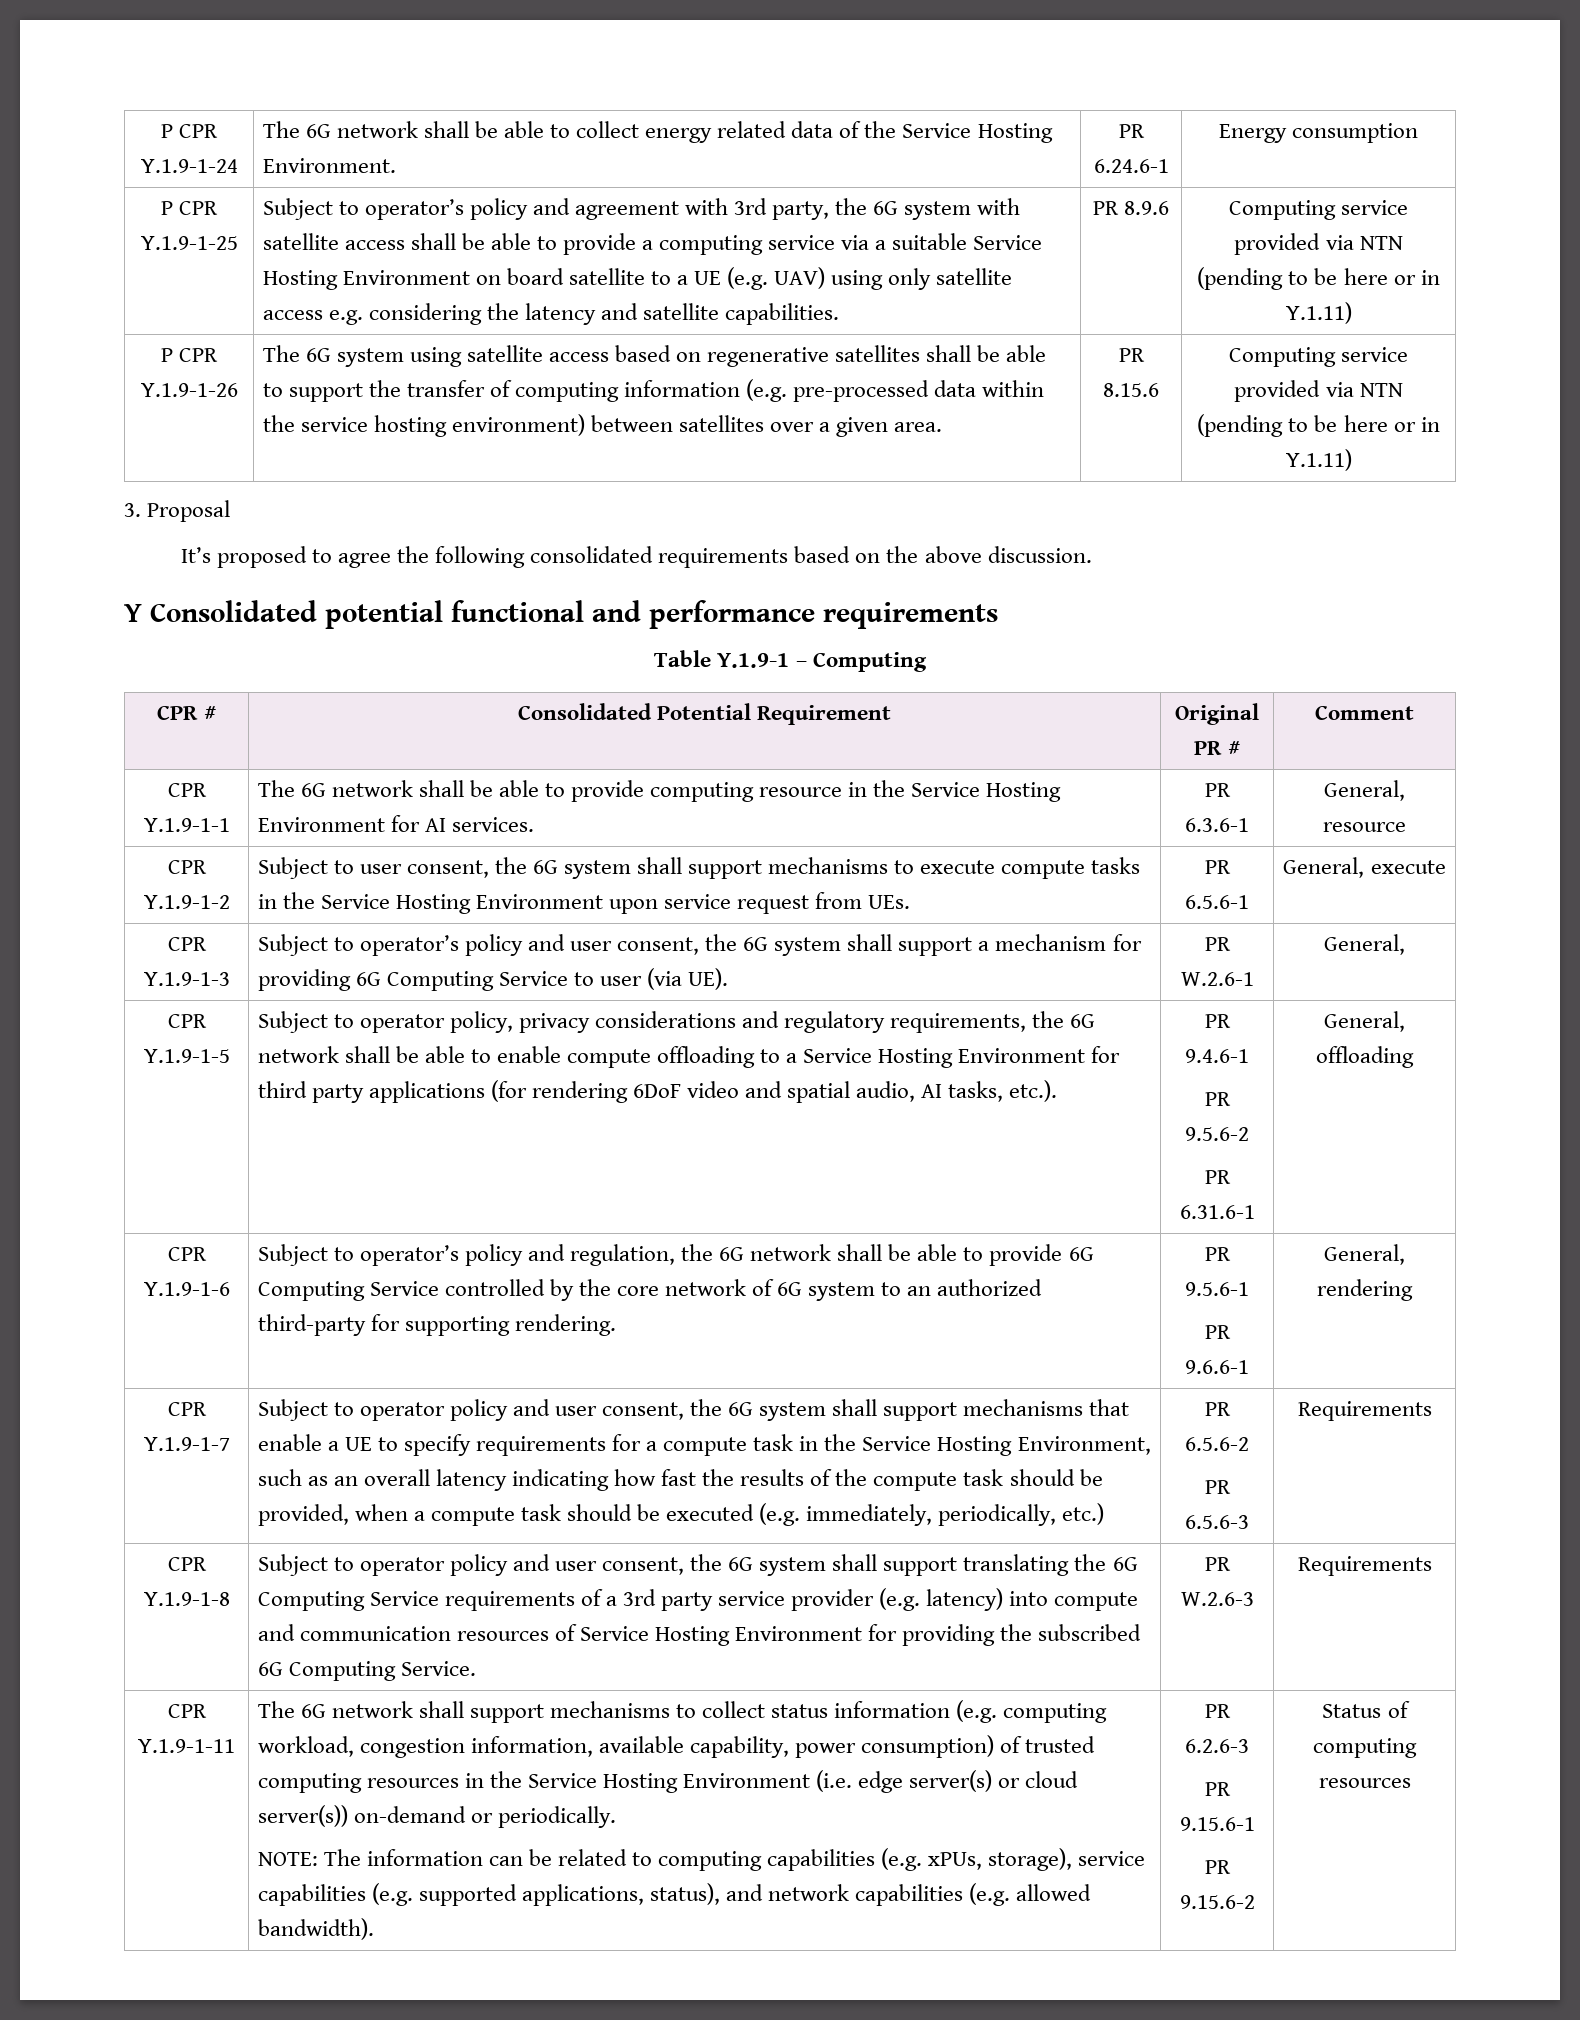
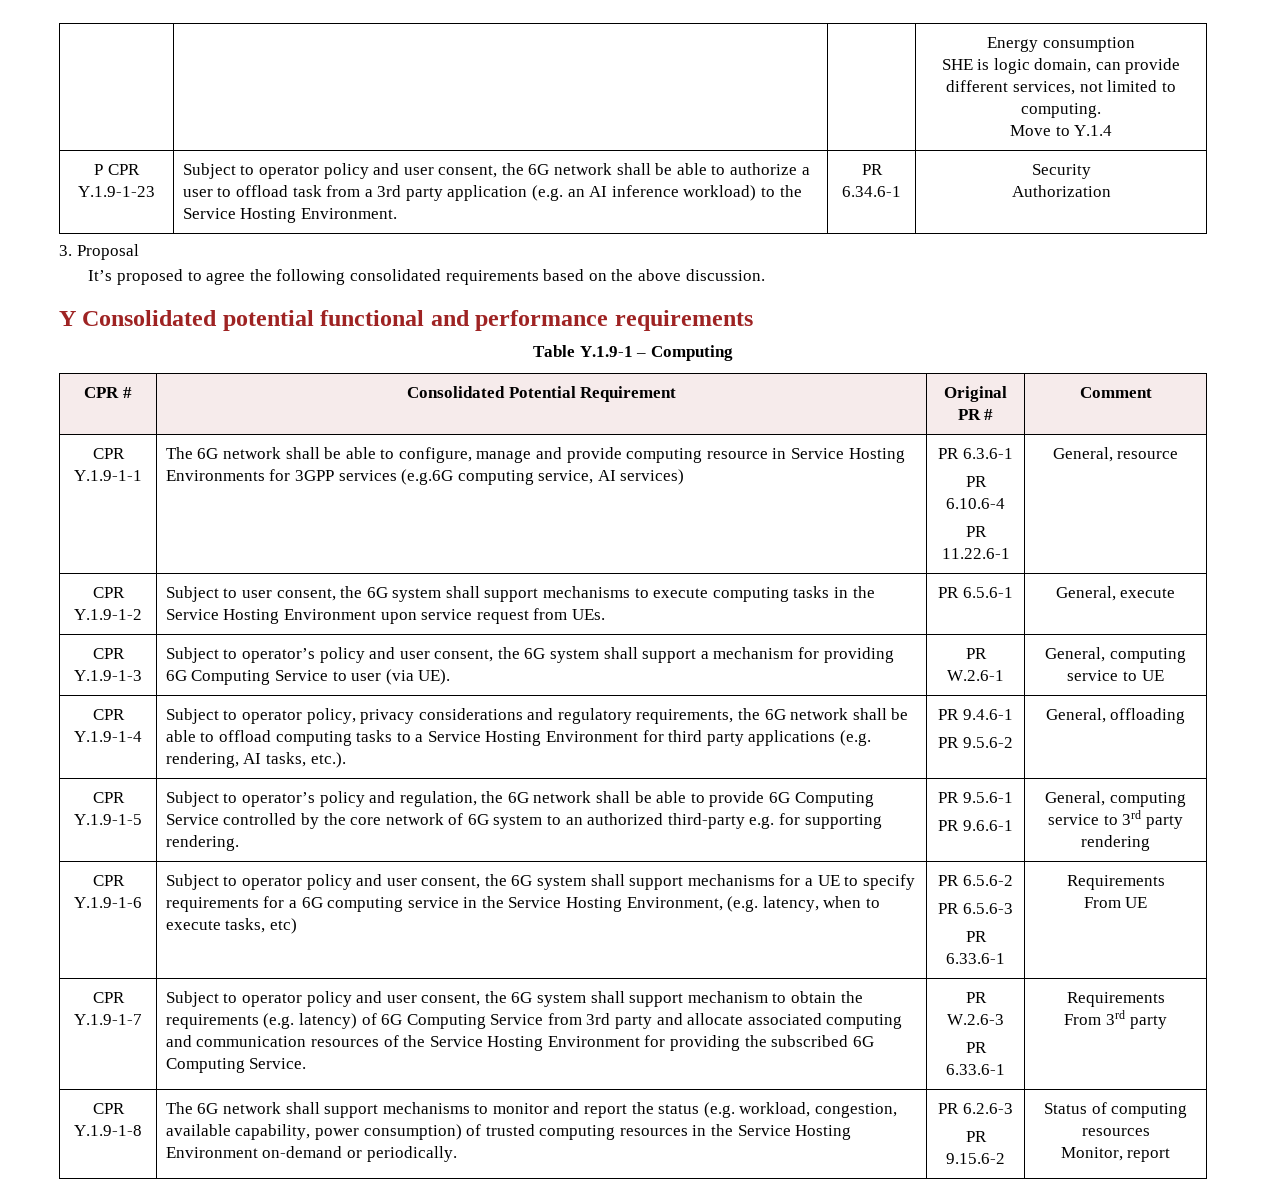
[160,124,219,138] [140,159,238,173] [262,121,862,143] P CPR Y.1.9-1-24 | The 6G network shall be able to collect energy related data of -> [987,37,1135,52] [941,58,1181,74] [946,80,1176,95] [1021,103,1101,118] [1009,125,1113,136] [94,164,140,175] [78,186,155,197] [182,163,810,179] [182,185,776,201] | | | Energy consumption // SHE is logic domain, can provide different services, not limited to computing. // Move to Y.1.4 // P CPR Y.1.9-1-23 | Subject to operator policy and user consent, the 6G network shall be able to authorize a user to offload task from a 3rd party application (e.g. an AI inference workload) to
[1093,159,1169,173] [1218,123,1419,143] [160,201,219,215] [140,236,238,250] [262,198,1021,220] [262,233,1043,255] [262,267,1013,290] [262,303,840,325] [1092,201,1170,215] [1228,200,1409,220] [1234,233,1403,255] [1197,267,1440,290] [1285,302,1352,324] [160,348,219,362] [140,383,238,397] [262,345,1047,367] [262,379,1045,402] [262,414,943,437] [1118,348,1145,362] [1103,383,1159,397] [1228,347,1409,367] [1234,380,1403,402] [1197,414,1440,437] [1285,449,1352,471] 6.24.6-1 | Energy consumption // P CPR Y.1.9-1-25 | Subject to operator’s policy and agreement with 3rd party, the 6G system with satellite access shall be able to provide a computing service via a suitable Service Hosting Environment on board satellite to a UE (e.g. UAV) using only satellite access e.g. considering the latency and satellite capabilities. | PR 8.9.6 | Computing service provided via NTN (pending to be here or in Y.1.11) // P CPR Y.1.9-1-26 | The 6G system using satellite access based on regenerative satellites shall be able to support the transfer of computing information (e.g. pre-processed data within the service hosting environment) between satellites over a given area. | PR 8.15.6 | Computing service provided via NTN (pending to be here or in Y.1.11) -> [842,186,901,197] [1031,164,1091,179] [1011,185,1111,197] 6.34.6-1 | Security // Authorization
(565, 790) none -> [398,447,563,463] configure, manage and
[873,780,1062,802] [257,815,534,832] [1204,783,1231,797] [1185,818,1249,832] the Service Hosting Environment for AI services. | PR 6.3.6-1 -> [791,448,905,463] [165,469,685,485] [938,448,1013,459] [965,476,987,487] [946,498,1005,509] [965,526,987,537] [941,548,1010,559] Service Hosting Environments for 3GPP services (e.g.6G computing service, AI services) | PR 6.3.6-1 // PR 6.10.6-4 // PR 11.22.6-1
[1001,860,1086,879] compute -> [712,587,789,602] computing
[167,1014,207,1028] [143,1049,230,1063] // CPR Y.1.9-1-5 -> [1109,648,1186,663] [1067,670,1164,681] [92,709,125,720] [74,731,142,742] computing service to UE // CPR Y.1.9-1-4
[496,1046,756,1068] enable compute offloading -> [218,730,393,746] offload computing tasks
[490,1080,916,1103] (for rendering 6DoF video and spatial audio, -> [840,730,872,746] [165,752,239,768] (e.g. rendering,
[1204,1170,1231,1184] [1179,1205,1255,1219] // PR 6.31.6-1 -> (1013, 742) none
[143,1282,230,1296] Y.1.9-1-6 -> [74,814,142,825] Y.1.9-1-5
(366, 1325) none -> [749,816,775,829] e.g.
[1317,1279,1413,1301] rendering -> [1109,792,1186,807] [1048,810,1183,829] [1081,835,1150,851] [92,875,125,886] [74,897,142,908] [165,874,915,890] [165,896,881,912] [165,918,297,934] [938,875,1013,886] [938,903,1013,914] [965,931,987,942] [946,953,1005,964] [1066,875,1165,890] [1083,897,1148,908] computing service to 3rd party rendering // CPR Y.1.9-1-6 | Subject to operator policy and user consent, the 6G system shall support mechanisms for a UE to specify requirements for a 6G computing service in the Service Hosting Environment, (e.g. latency, when to execute tasks, etc) | PR 6.5.6-2 // PR 6.5.6-3 // PR 6.33.6-1 | Requirements // From UE
[963,1399,1130,1416] [257,1434,1151,1456] [257,1469,1103,1491] [257,1503,1105,1526] [1204,1402,1231,1416] [1185,1437,1249,1451] [1204,1480,1231,1494] [1185,1515,1249,1529] [1297,1401,1432,1421] [167,1557,207,1571] [143,1592,230,1606] [257,1554,1138,1576] [257,1588,1139,1611] mechanisms that enable a UE to specify requirements for a compute task in the Service Hosting Environment, such as an overall latency indicating how fast the results of the compute task should be provided, when a compute task should be executed (e.g. immediately, periodically, etc.) | PR 6.5.6-2 // PR 6.5.6-3 | Requirements // CPR Y.1.9-1-8 | Subject to operator policy and user consent, the 6G system shall support translating the 6G Computing Service requirements of a 3rd party service provider (e.g. latency) into compute -> [687,991,863,1003] [165,1013,903,1029] mechanism to obtain the requirements (e.g. latency) of 6G Computing Service from 3rd party and allocate associated computing
(577, 1632) none -> [403,1035,426,1047] the
[1297,1556,1432,1576] [167,1704,207,1718] [138,1739,235,1753] | Requirements // CPR Y.1.9-1-11 -> [965,1042,987,1053] [946,1064,1005,1075] [1066,992,1165,1007] [1064,1010,1167,1029] [92,1103,125,1114] [74,1125,142,1136] // PR 6.33.6-1 | Requirements // From 3rd party // CPR Y.1.9-1-8
[702,1700,1108,1723] [257,1736,593,1758] collect status information (e.g. computing workload, congestion information, -> [492,1102,898,1118] monitor and report the status (e.g. workload, congestion,
[816,1770,1079,1793] [257,1805,616,1828] [257,1848,1146,1871] [257,1883,1092,1906] [257,1918,374,1940] (i.e. edge server(s) or cloud server(s)) on-demand or periodically. // NOTE: The information can be related to computing capabilities (e.g. xPUs, storage), service capabilities (e.g. supported applications, status), and network capabilities (e.g. allowed bandwidth). -> [262,1146,457,1162] on-demand or periodically.
[1204,1782,1231,1796] [1179,1817,1255,1831] // PR 9.15.6-1 -> (1013, 1108) none
(1411, 1783) none -> [1060,1147,1171,1162] // Monitor, report

